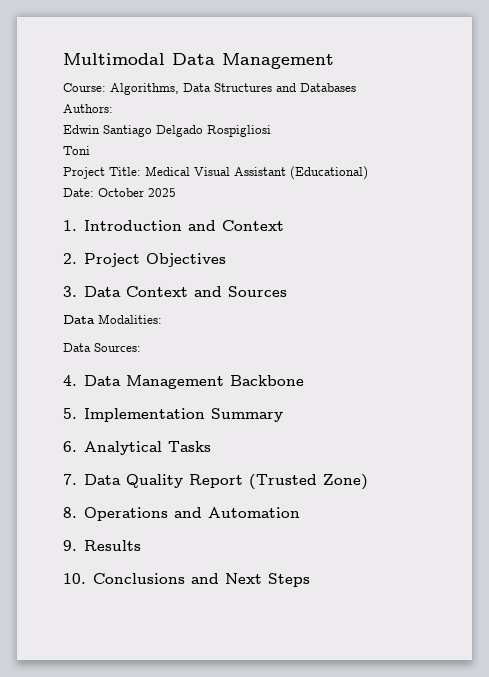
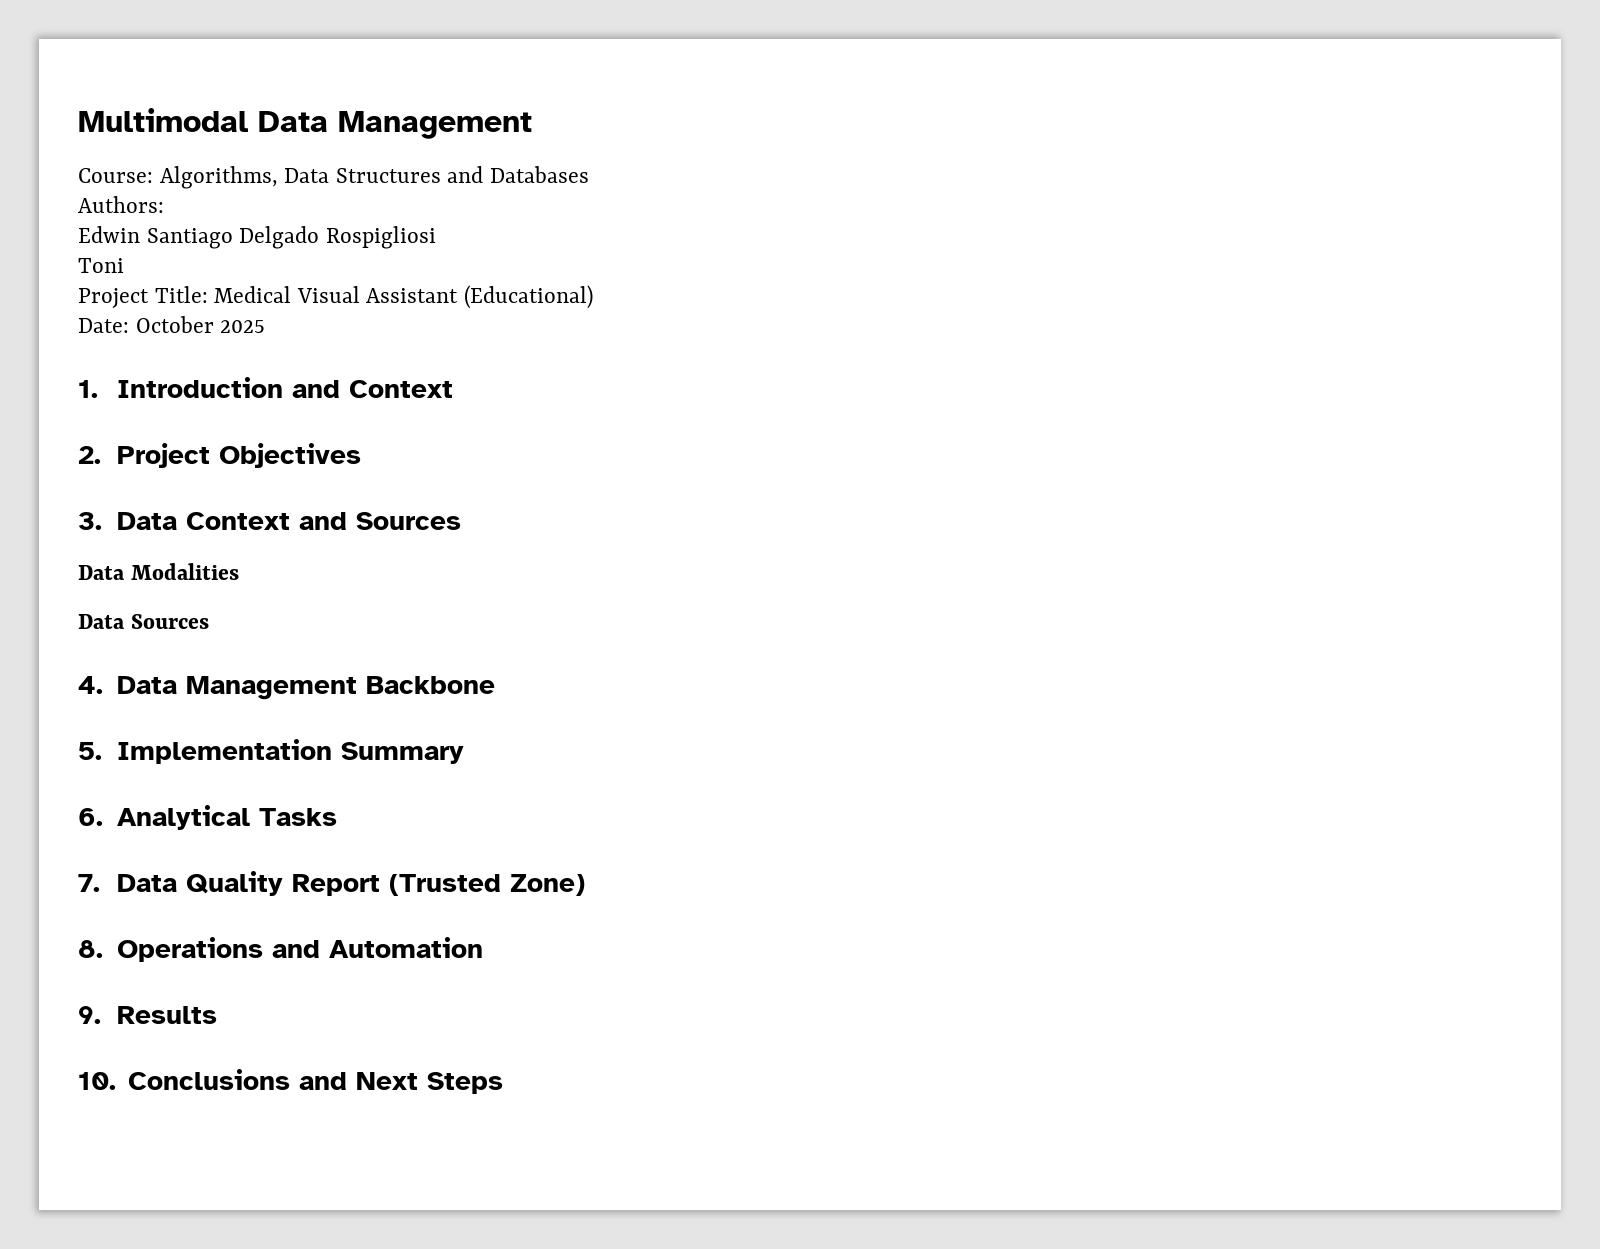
[98,314,162,324] [63,343,141,352] Modalities: // Data Sources: -> [130,563,239,580] [78,614,209,629] Modalities // Data Sources

